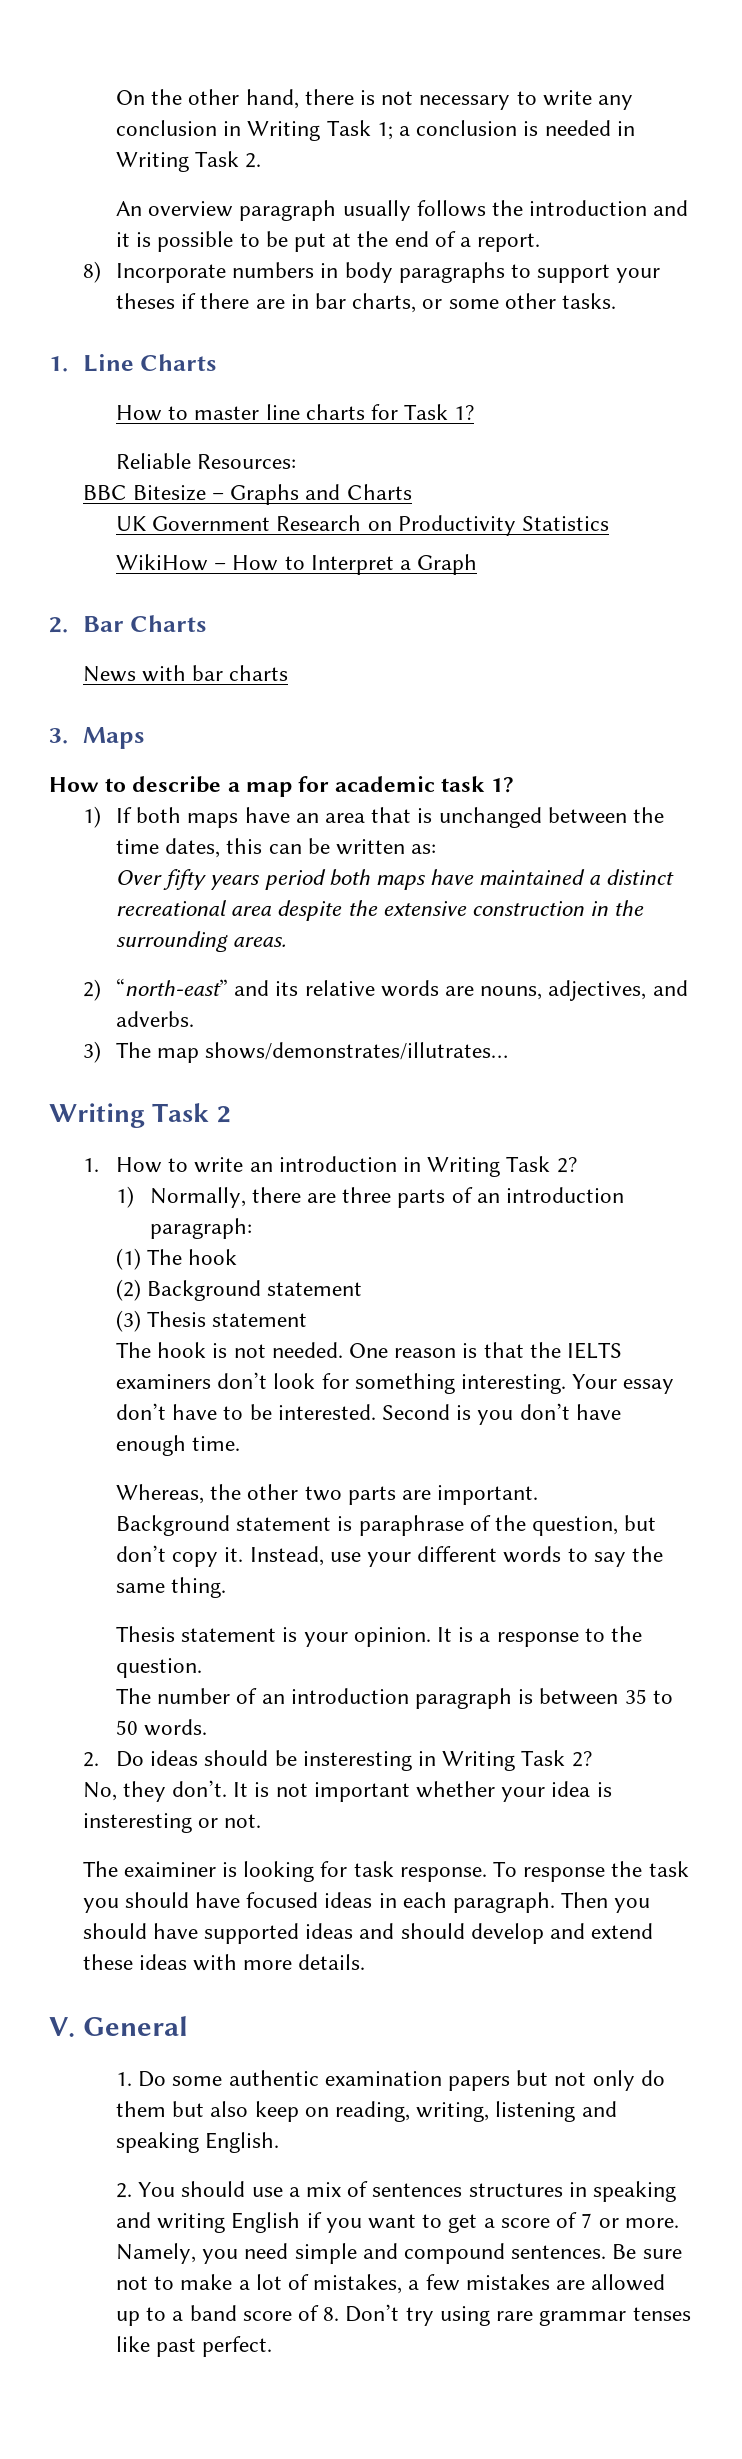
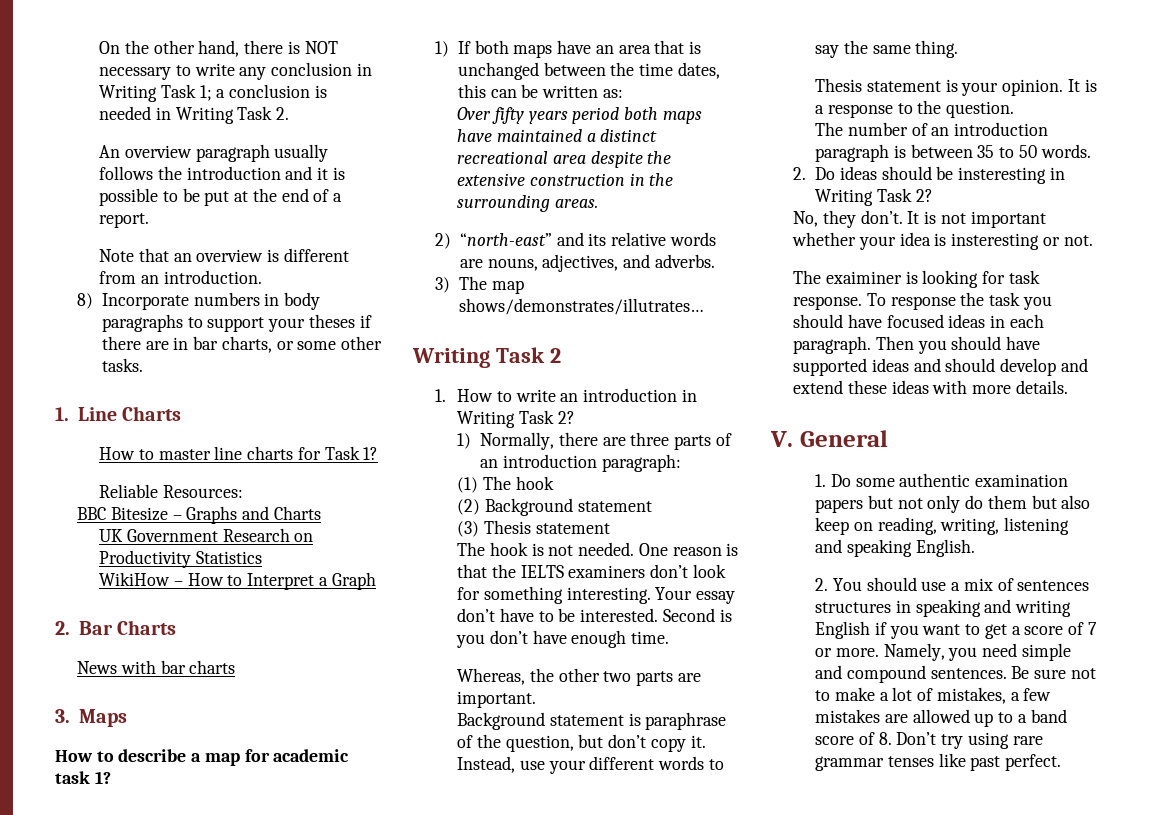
[381,91,414,105] not -> [304,41,338,54] NOT
(541, 242) none -> [99,248,349,262] [99,270,262,284] // Note that an overview is different from an introduction.

